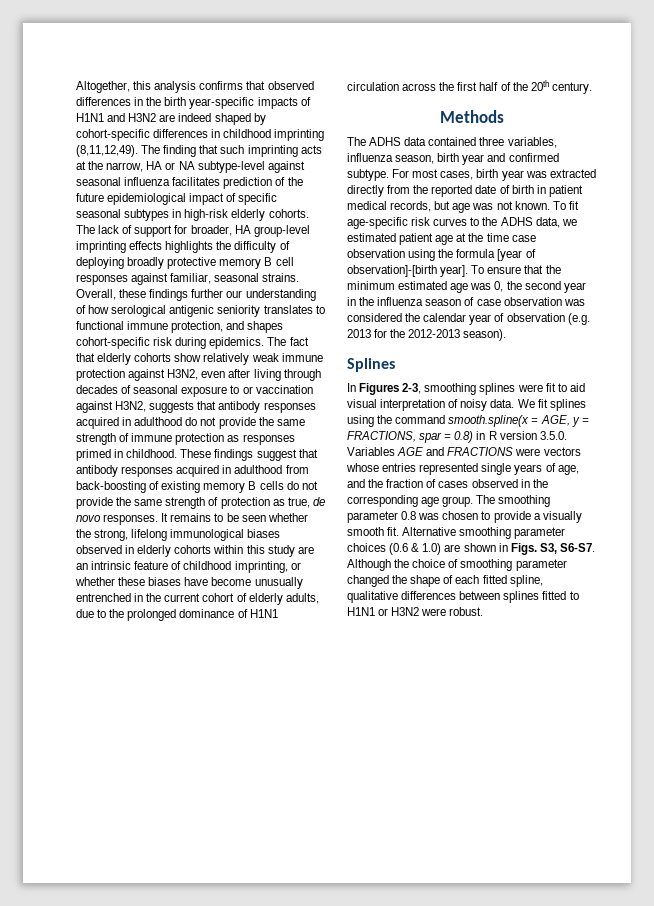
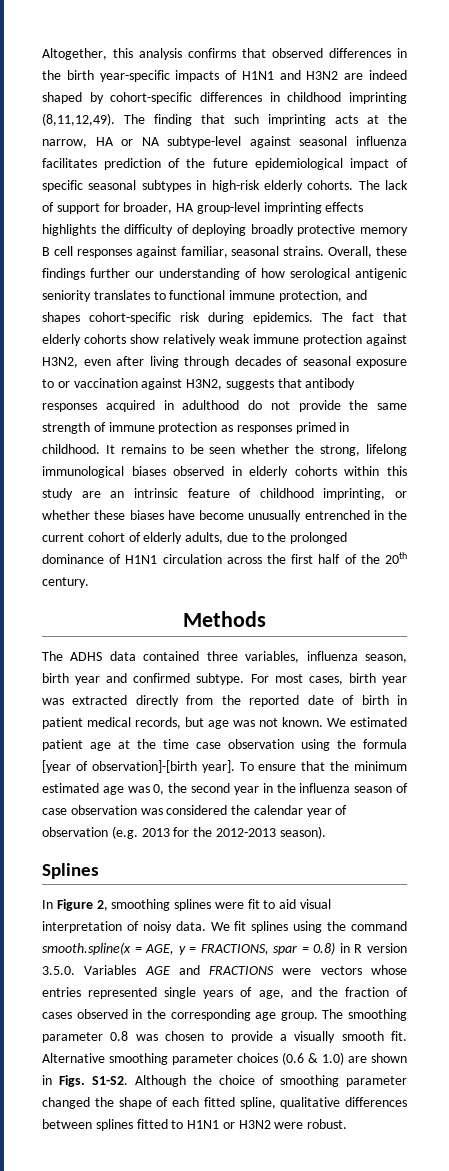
[180,449,318,461] [76,465,309,477] [76,481,318,493] [76,497,325,509] [76,514,159,525] These findings suggest that antibody responses acquired in adulthood from back-boosting of existing memory B cells do not provide the same strength of protection as true, de novo responses. -> (100, 449) none
[552,201,579,210] [347,217,577,229] To fit age-specific risk curves to the ADHS data, we -> [327,718,346,727] We
[359,383,422,395] Figures 2-3, -> [56,899,108,911] Figure 2,
[539,543,595,554] S3, S6-S7. -> [92,1076,128,1085] S1-S2.

